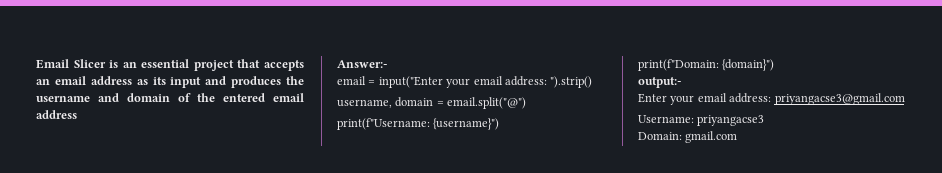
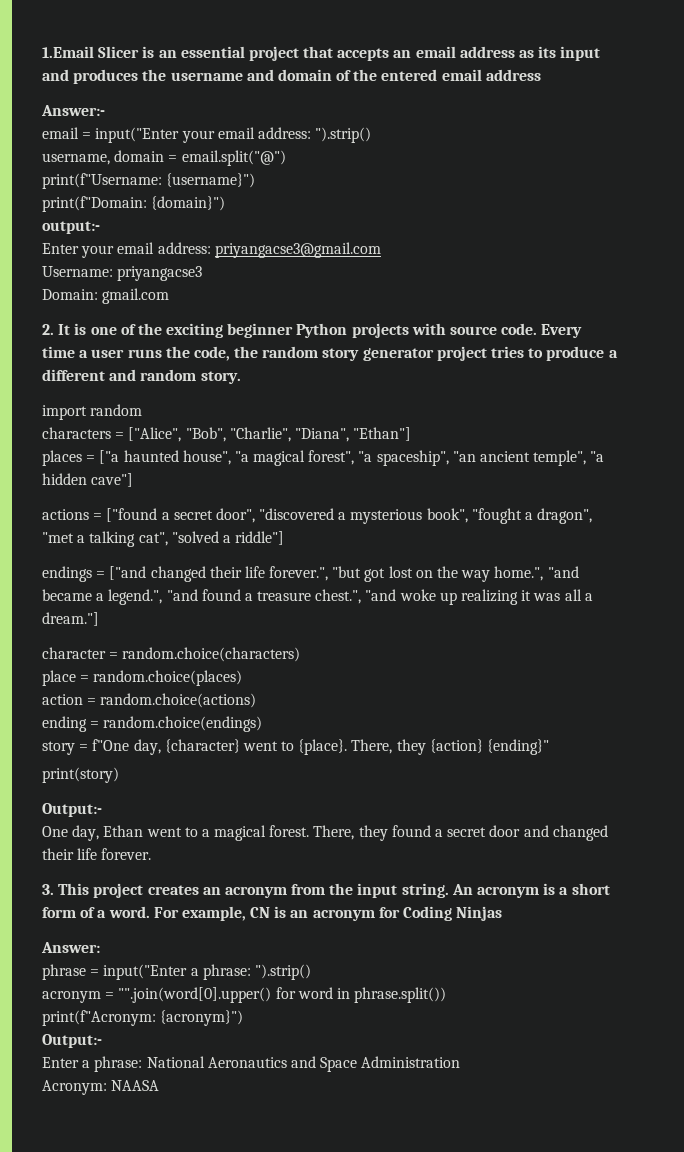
[36,59,69,69] Email -> [42,46,94,58] 1.Email
(738, 137) none -> [42,323,583,338] [42,346,618,361] [42,369,241,384] [42,404,143,420] [42,427,412,442] [42,450,605,466] [42,473,134,487] [42,508,593,524] [42,531,285,547] [42,566,579,582] [42,589,593,605] [42,612,99,626] [42,647,301,662] [42,670,243,686] [42,693,257,708] [42,716,263,732] [42,739,550,755] [42,767,119,783] [42,803,102,817] [42,825,608,841] [42,848,152,860] [42,883,610,898] [42,906,503,921] [41,942,100,953] [42,964,311,980] [42,987,447,1003] [42,1010,244,1026] [42,1034,102,1048] [42,1056,461,1072] [42,1080,160,1095] // 2. It is one of the exciting beginner Python projects with source code. Every time a user runs the code, the random story generator project tries to produce a different and random story. // import random // characters = ["Alice", "Bob", "Charlie", "Diana", "Ethan"] // places = ["a haunted house", "a magical forest", "a spaceship", "an ancient temple", "a hidden cave"] // actions = ["found a secret door", "discovered a mysterious book", "fought a dragon", "met a talking cat", "solved a riddle"] // endings = ["and changed their life forever.", "but got lost on the way home.", "and became a legend.", "and found a treasure chest.", "and woke up realizing it was all a dream."] // character = random.choice(characters) // place = random.choice(places) // action = random.choice(actions) // ending = random.choice(endings) // story = f"One day, {character} went to {place}. There, they {action} {ending}" // print(story) // Output:- // One day, Ethan went to a magical forest. There, they found a secret door and changed their life forever. // 3. This project creates an acronym from the input string. An acronym is a short form of a word. For example, CN is an acronym for Coding Ninjas // Answer: // phrase = input("Enter a phrase: ").strip() // acronym = "".join(word[0].upper() for word in phrase.split()) // print(f"Acronym: {acronym}") // Output:- // Enter a phrase: National Aeronautics and Space Administration // Acronym: NAASA

